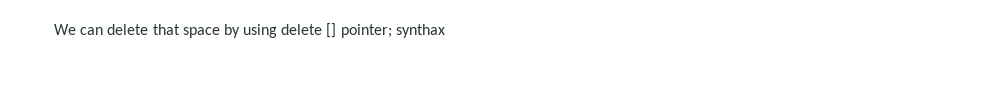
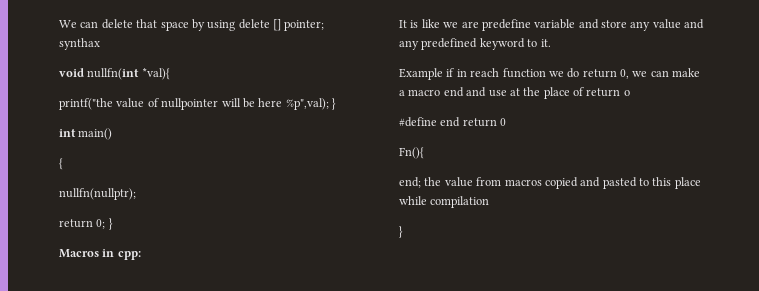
(445, 31) none -> [59,68,170,80] [59,98,336,110] [59,128,113,140] [59,158,63,170] [59,188,136,200] [59,218,113,230] [59,249,141,260] [399,19,705,31] [399,38,551,50] [399,68,701,80] [399,87,630,99] [399,117,507,127] [399,147,424,159] [399,177,701,189] [399,196,490,208] [399,226,403,238] // void nullfn(int *val){ // printf("the value of nullpointer will be here %p",val); } // int main() // { // nullfn(nullptr); // return 0; } // Macros in cpp: // It is like we are predefine variable and store any value and any predefined keyword to it. // Example if in reach function we do return 0, we can make a macro end and use at the place of return o // #define end return 0 // Fn(){ // end; the value from macros copied and pasted to this place while compilation // }

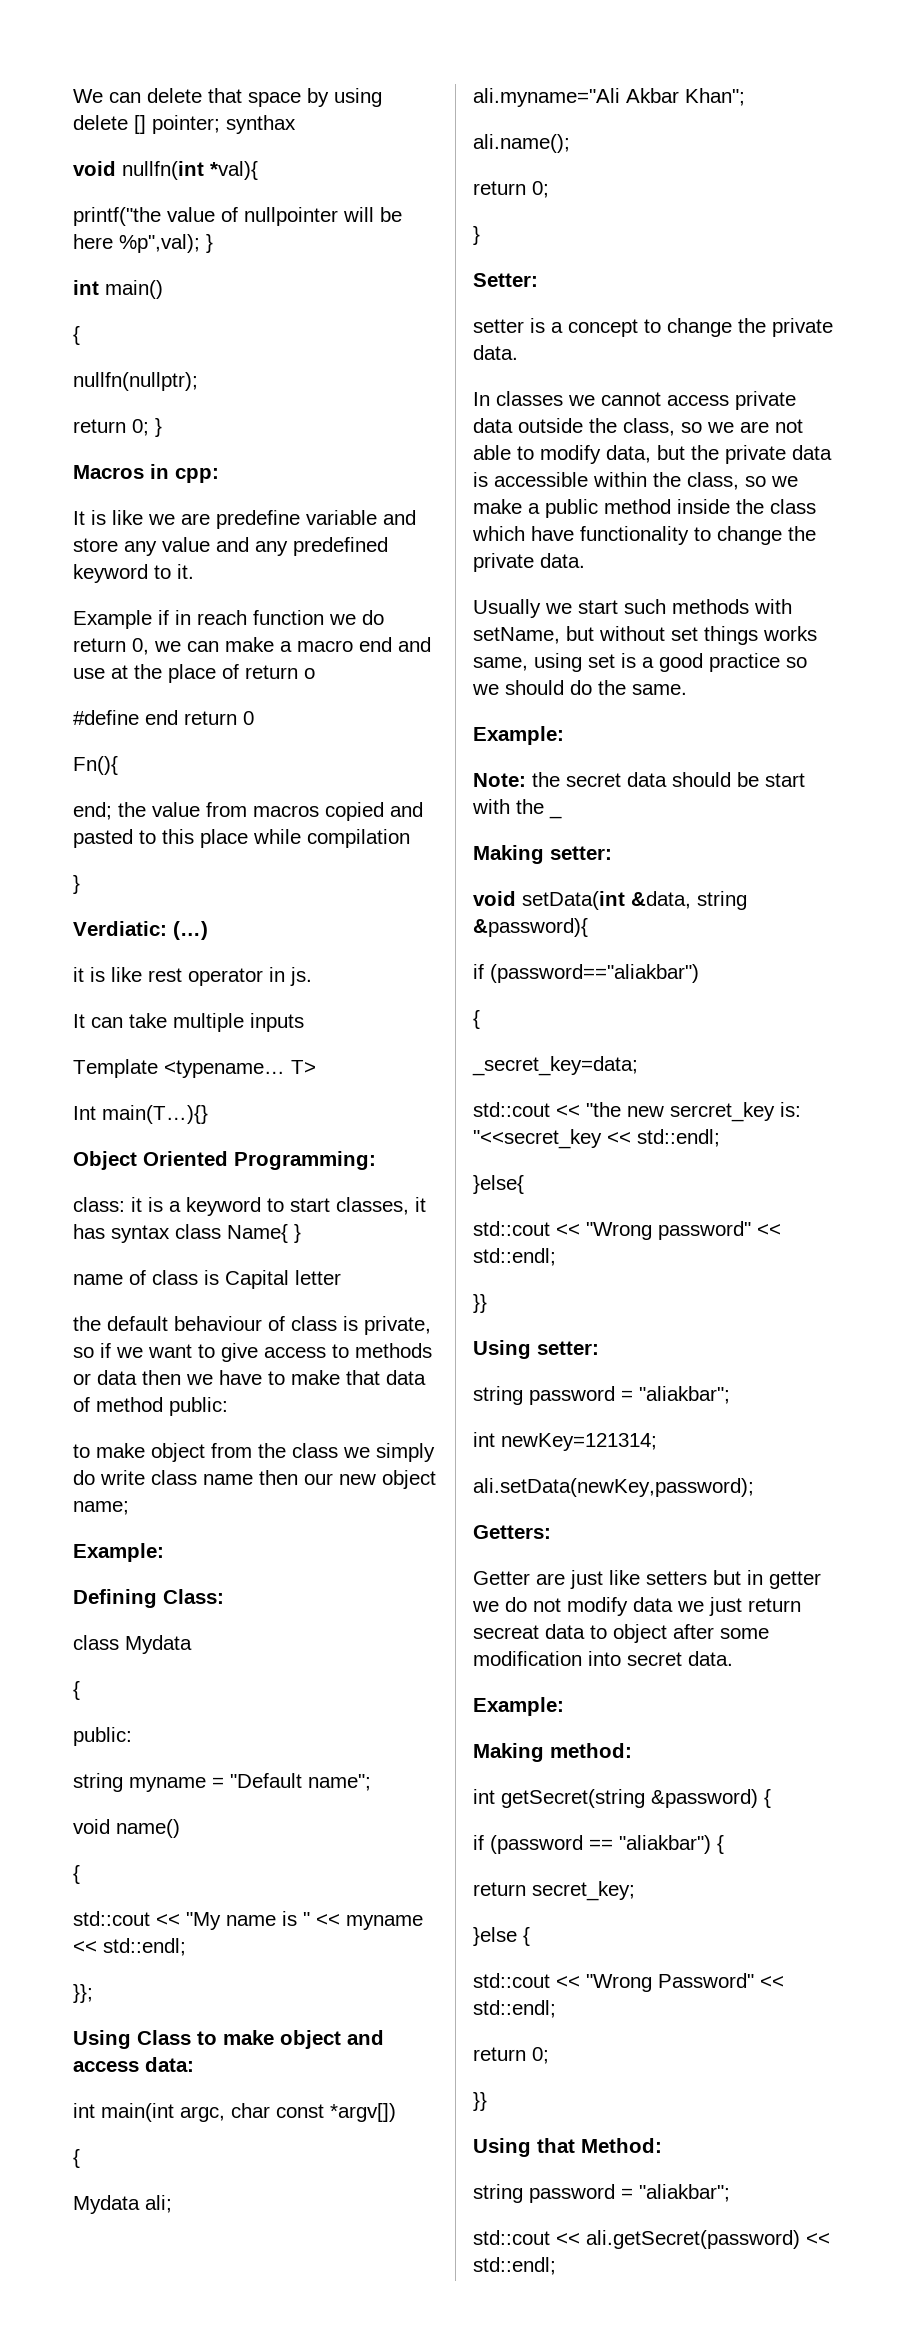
(403, 232) none -> [73,921,208,940] [73,967,312,986] [73,1013,304,1032] [73,1059,316,1078] [73,1105,208,1124] [73,1151,376,1170] [73,1197,426,1216] [73,1224,301,1243] [73,1270,341,1289] [73,1316,431,1335] [73,1343,432,1362] [73,1370,426,1385] [73,1397,228,1416] [73,1443,435,1462] [73,1470,436,1489] [73,1501,129,1515] [73,1543,164,1562] [73,1589,224,1608] [73,1635,192,1654] [73,1681,80,1700] [73,1727,132,1746] [73,1773,371,1792] [73,1819,180,1838] [73,1865,80,1884] [73,1911,423,1930] [73,1938,186,1956] [73,1984,93,2003] [73,2030,384,2049] [73,2057,194,2072] [73,2103,396,2122] [73,2149,80,2168] [73,2195,172,2214] [473,88,745,107] [473,134,570,153] [473,181,549,198] [473,226,480,245] [473,273,538,287] [473,318,833,337] [473,345,518,360] [473,391,796,410] [473,418,803,436] [473,445,832,464] [473,472,798,490] [473,499,816,518] [472,526,816,545] [473,553,585,572] [473,599,792,618] [473,626,817,645] [473,653,807,672] [472,680,687,695] [473,726,564,745] [473,772,805,787] [472,799,544,814] [549,814,562,819] [473,845,612,864] [473,891,747,910] [473,918,588,937] [473,964,699,983] [473,1010,480,1029] [472,1056,638,1076] [473,1102,801,1122] [473,1129,720,1149] [473,1175,524,1194] [473,1221,781,1240] [473,1248,556,1266] [473,1294,487,1313] [473,1340,599,1359] [473,1386,730,1405] [473,1432,657,1451] [473,1478,754,1497] [473,1525,551,1539] [473,1570,821,1589] [472,1597,801,1616] [473,1624,769,1643] [473,1651,733,1666] [473,1697,564,1716] [473,1743,632,1762] [473,1789,771,1808] [473,1835,724,1854] [473,1881,635,1901] [473,1927,530,1946] [473,1973,784,1992] [473,2000,556,2018] [473,2047,549,2064] [473,2092,487,2111] [473,2138,662,2157] [473,2184,730,2203] [473,2230,830,2249] [473,2257,556,2275] // Verdiatic: (…) // it is like rest operator in js. // It can take multiple inputs // Template <typename… T> // Int main(T…){} // Object Oriented Programming: // class: it is a keyword to start classes, it has syntax class Name{ } // name of class is Capital letter // the default behaviour of class is private, so if we want to give access to methods or data then we have to make that data of method public: // to make object from the class we simply do write class name then our new object name; // Example: // Defining Class: // class Mydata // { // public: // string myname = "Default name"; // void name() // { // std::cout << "My name is " << myname << std::endl; // }}; // Using Class to make object and access data: // int main(int argc, char const *argv[]) // { // Mydata ali; // ali.myname="Ali Akbar Khan"; // ali.name(); // return 0; // } // Setter: // setter is a concept to change the private data. // In classes we cannot access private data outside the class, so we are not able to modify data, but the private data is accessible within the class, so we make a public method inside the class which have functionality to change the private data. // Usually we start such methods with setName, but without set things works same, using set is a good practice so we should do the same. // Example: // Note: the secret data should be start with the _ // Making setter: // void setData(int &data, string &password){ // if (password=="aliakbar") // { // _secret_key=data; // std::cout << "the new sercret_key is: "<<secret_key << std::endl; // }else{ // std::cout << "Wrong password" << std::endl; // }} // Using setter: // string password = "aliakbar"; // int newKey=121314; // ali.setData(newKey,password); // Getters: // Getter are just like setters but in getter we do not modify data we just return secreat data to object after some modification into secret data. // Example: // Making method: // int getSecret(string &password) { // if (password == "aliakbar") { // return secret_key; // }else { // std::cout << "Wrong Password" << std::endl; // return 0; // }} // Using that Method: // string password = "aliakbar"; // std::cout << ali.getSecret(password) << std::endl;

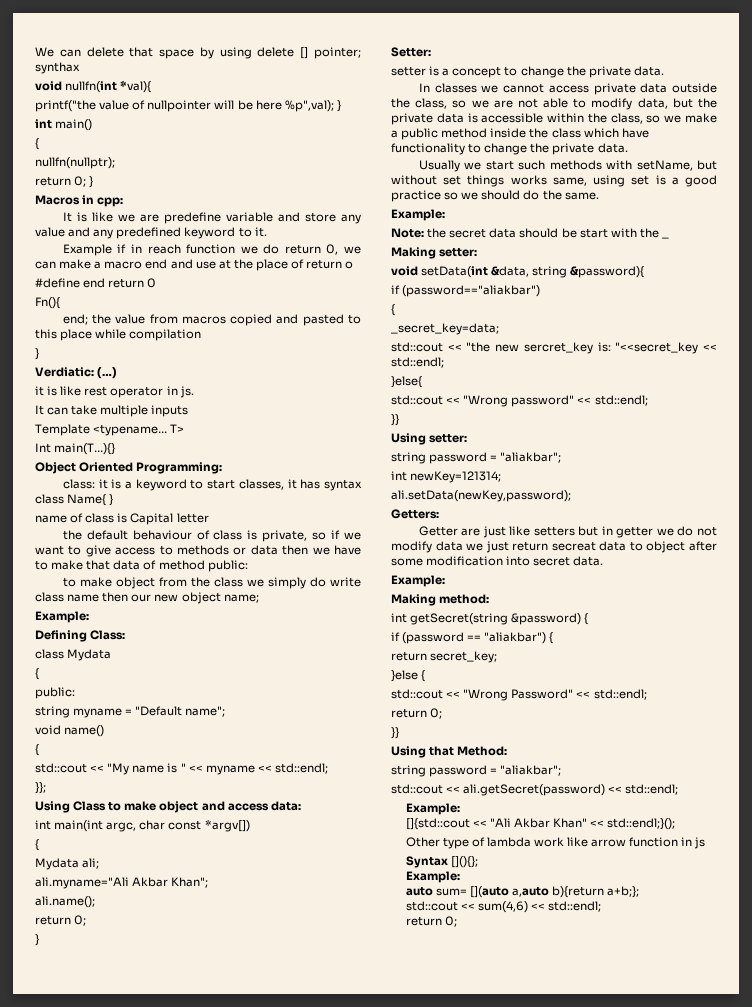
(556, 2266) none -> [405,803,460,815] [405,818,676,830] [405,837,706,849] [405,856,478,868] [405,871,460,883] [405,886,640,898] [405,901,601,913] [405,916,457,927] // Example: // []{std::cout << "Ali Akbar Khan" << std::endl;}(); // Other type of lambda work like arrow function in js // Syntax [](){}; // Example: // auto sum= [](auto a,auto b){return a+b;}; // std::cout << sum(4,6) << std::endl; // return 0;

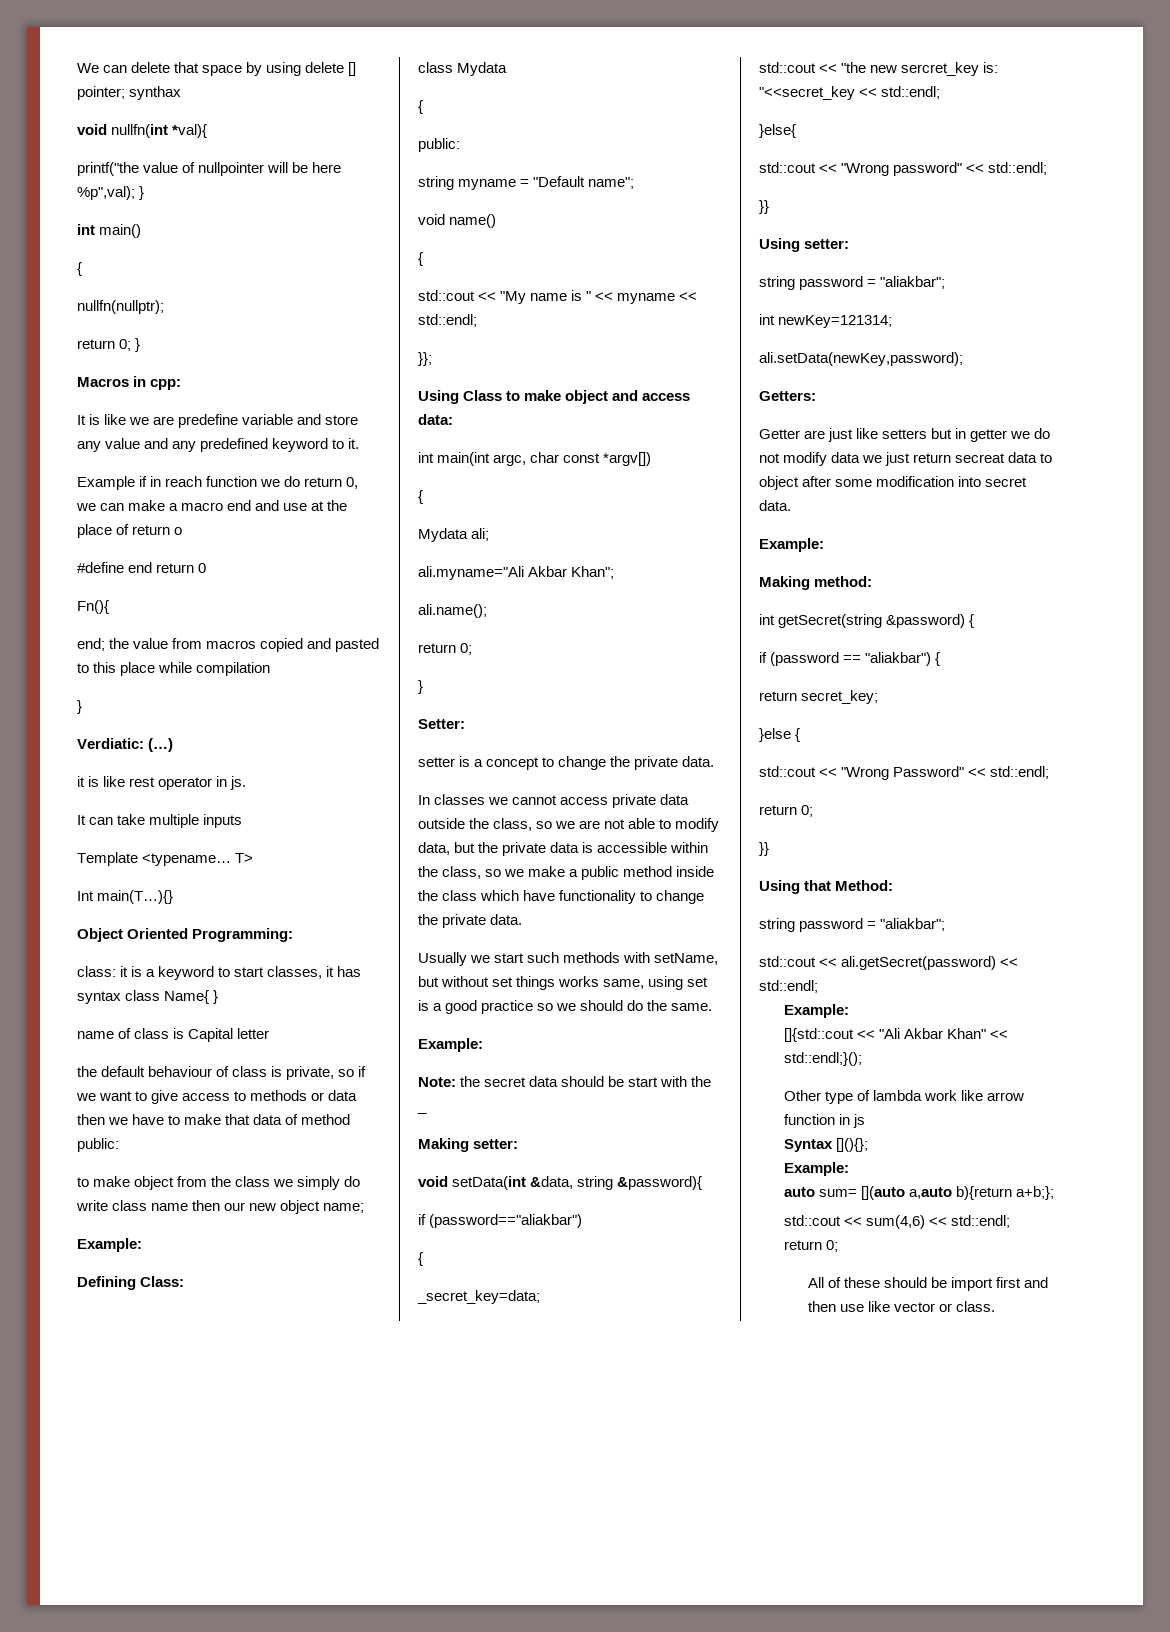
(457, 921) none -> [808,1277,1049,1291] [808,1301,996,1312] // All of these should be import first and then use like vector or class.

